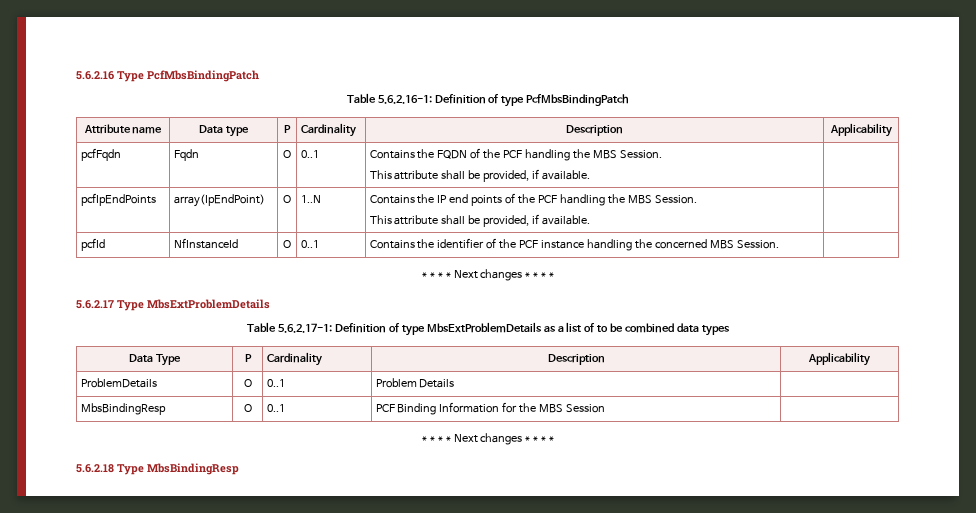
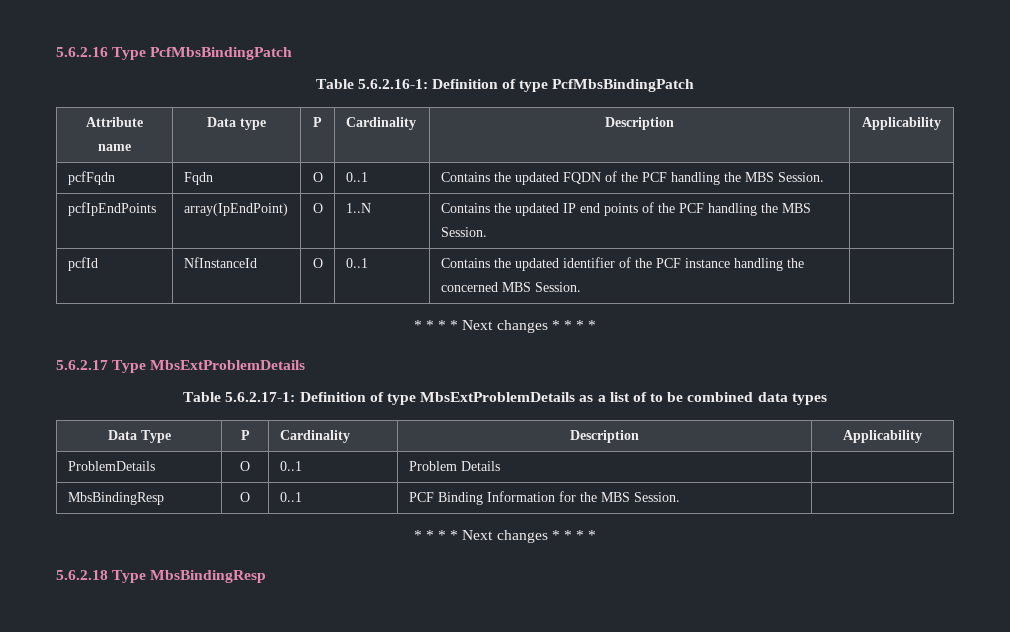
(435, 154) none -> [514,172,559,185] updated
[369,169,591,182] // This attribute shall be provided, if available. -> (824, 177) none
(435, 199) none -> [514,203,559,216] updated
[369,214,591,227] // This attribute shall be provided, if available. -> (487, 232) none
(435, 244) none -> [514,258,559,271] updated
[566,404,606,413] Session -> [633,492,680,502] Session.

